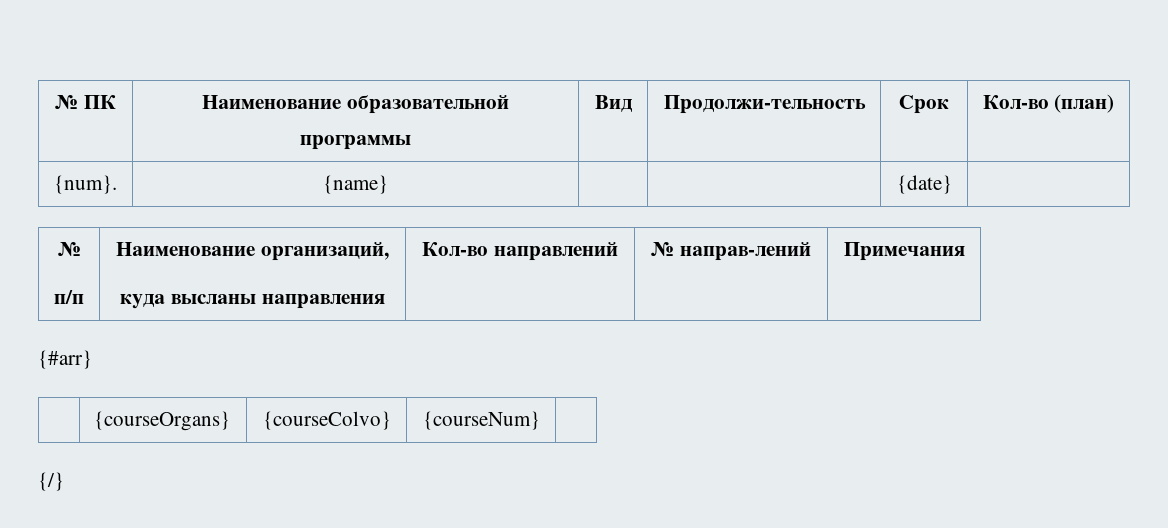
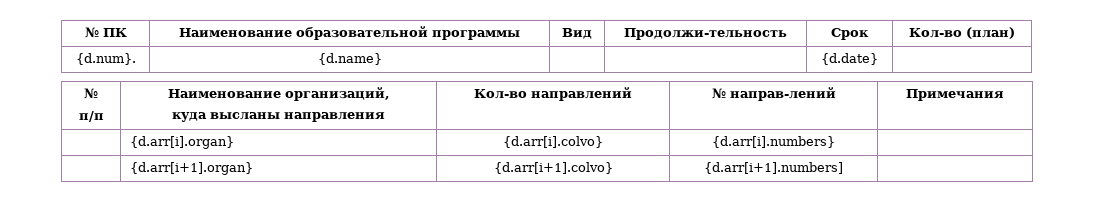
[54,175,117,194] [323,175,388,194] [896,175,952,194] {num}. | {name} | | | {date} -> [75,53,136,65] [317,53,382,65] [821,53,878,65] {d.num}. | {d.name} | | | {d.date}
[38,350,92,369] [94,411,231,431] [262,411,391,430] [422,411,540,430] [38,472,64,491] // {#arr} // | {courseOrgans} | {courseColvo} | {courseNum} | // {/} -> [129,136,234,149] [503,136,603,148] [712,136,835,148] [129,162,253,175] [493,162,613,174] [704,162,843,174] // | {d.arr[i].organ} | {d.arr[i].colvo} | {d.arr[i].numbers} | // | {d.arr[i+1].organ} | {d.arr[i+1].colvo} | {d.arr[i+1].numbers] |

